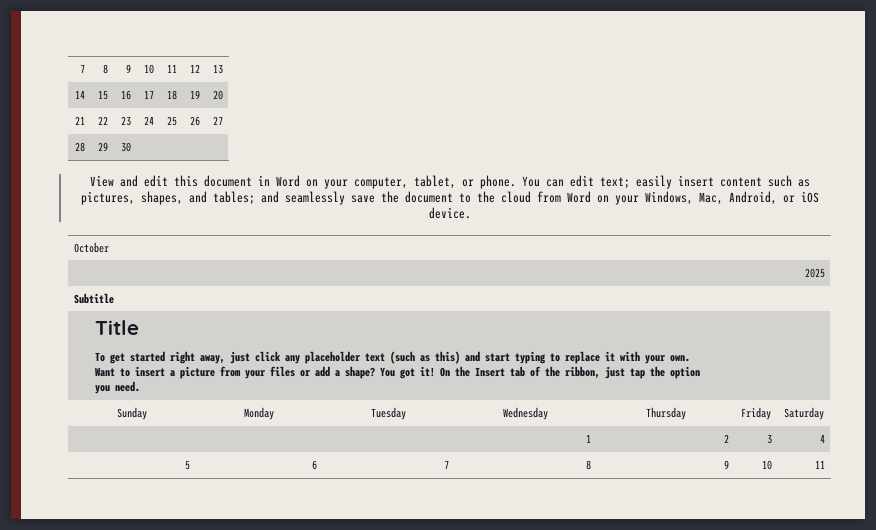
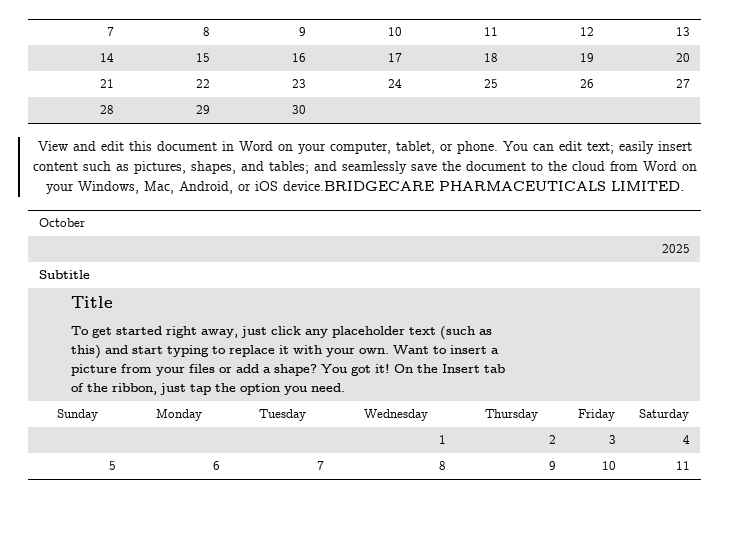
[428,207,471,219] device. -> [282,181,684,191] device.BRIDGECARE PHARMACEUTICALS LIMITED.

